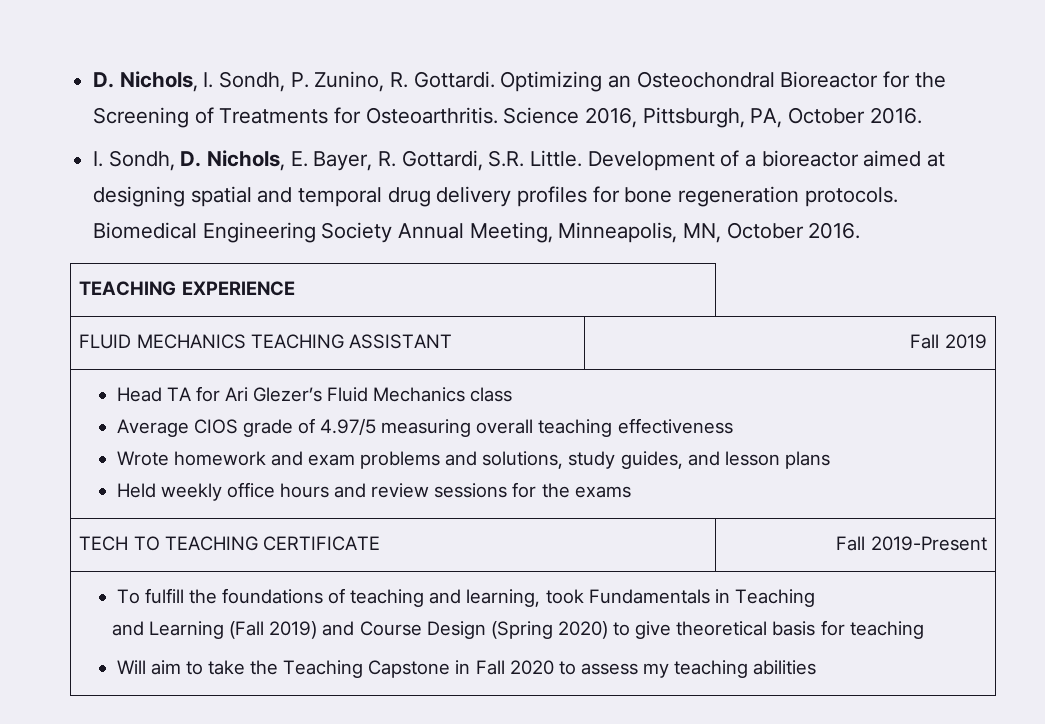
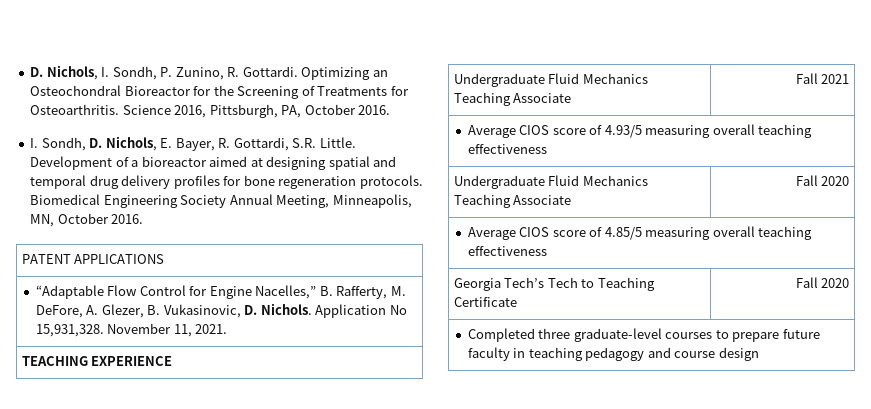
[79,281,295,296] [79,334,452,349] [910,334,987,349] [116,386,513,402] [116,418,733,437] [116,451,830,469] [116,482,631,501] [79,536,380,551] [836,536,987,551] [116,588,815,607] [111,620,924,639] [116,660,817,678] TEACHING EXPERIENCE // FLUID MECHANICS TEACHING ASSISTANT | Fall 2019 // Head TA for Ari Glezer’s Fluid Mechanics class // Average CIOS grade of 4.97/5 measuring overall teaching effectiveness // Wrote homework and exam problems and solutions, study guides, and lesson plans // Held weekly office hours and review sessions for the exams // TECH TO TEACHING CERTIFICATE | Fall 2019-Present // To fulfill the foundations of teaching and learning, took Fundamentals in Teaching // and Learning (Fall 2019) and Course Design (Spring 2020) to give theoretical basis for teaching // Will aim to take the Teaching Capstone in Fall 2020 to assess my teaching abilities -> [21,254,165,264] [35,285,406,299] [35,303,407,318] [35,323,228,337] [21,356,173,366] [453,73,648,87] [453,92,572,106] [795,73,850,84] [467,124,813,138] [467,144,547,154] [453,175,648,189] [453,194,572,208] [795,175,850,186] [467,226,813,240] [467,246,547,256] [453,277,655,291] [453,297,517,307] [795,277,850,288] [467,328,820,342] [467,347,759,361] PATENT APPLICATIONS // “Adaptable Flow Control for Engine Nacelles,” B. Rafferty, M. DeFore, A. Glezer, B. Vukasinovic, D. Nichols. Application No 15,931,328. November 11, 2021. // TEACHING EXPERIENCE // Undergraduate Fluid Mechanics Teaching Associate | Fall 2021 // Average CIOS score of 4.93/5 measuring overall teaching effectiveness // Undergraduate Fluid Mechanics Teaching Associate | Fall 2020 // Average CIOS score of 4.85/5 measuring overall teaching effectiveness // Georgia Tech’s Tech to Teaching Certificate | Fall 2020 // Completed three graduate-level courses to prepare future faculty in teaching pedagogy and course design

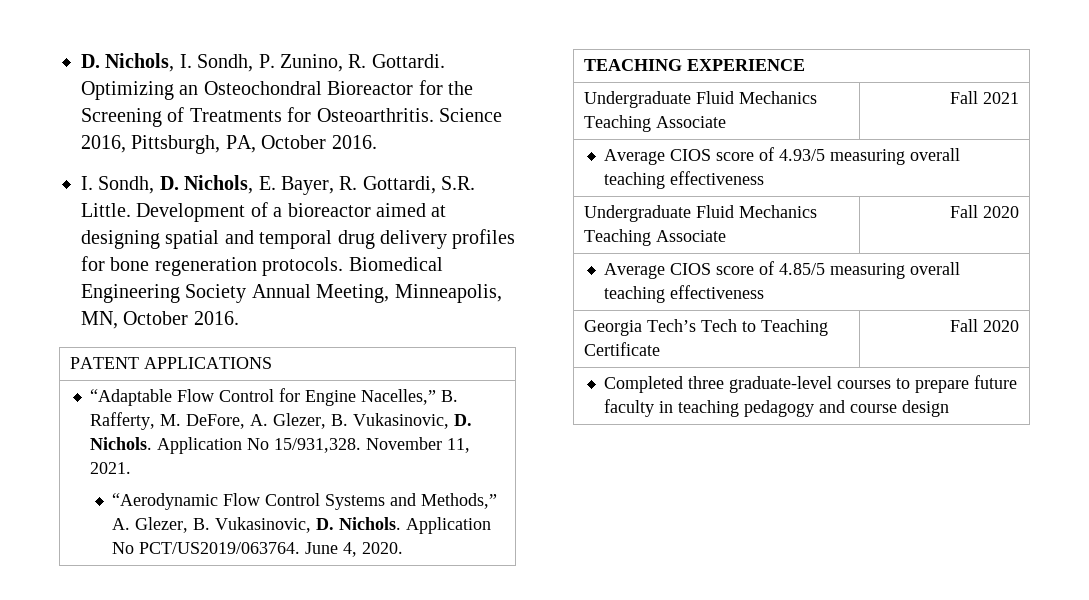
[35,324,104,337] 15,931,328. -> [274,438,362,453] 15/931,328.
(228, 329) none -> [112,493,498,510] [112,517,492,534] [112,542,404,557] // “Aerodynamic Flow Control Systems and Methods,” A. Glezer, B. Vukasinovic, D. Nichols. Application No PCT/US2019/063764. June 4, 2020.

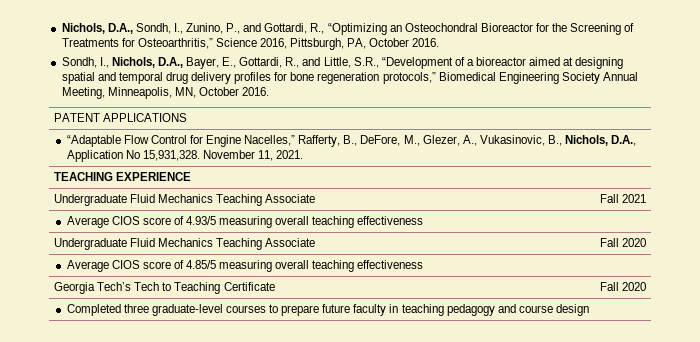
[81,53,445,72] [81,81,174,100] D. Nichols, I. Sondh, P. Zunino, R. Gottardi. Optimizing -> [61,23,387,35] Nichols, D.A., Sondh, I., Zunino, P., and Gottardi, R., “Optimizing
[316,108,434,122] Osteoarthritis. -> [137,38,213,49] Osteoarthritis,”
[81,175,476,195] [81,203,246,222] I. Sondh, D. Nichols, E. Bayer, R. Gottardi, S.R. Little. Development -> [61,57,453,69] Sondh, I., Nichols, D.A., Bayer, E., Gottardi, R., and Little, S.R., “Development
[262,257,344,276] protocols. -> [382,72,436,84] protocols,”
[441,390,459,402] [90,412,473,430] [90,437,362,454] B. Rafferty, M. DeFore, A. Glezer, B. Vukasinovic, D. Nichols. Application No 15/931,328. -> [298,135,637,147] [66,150,200,162] Rafferty, B., DeFore, M., Glezer, A., Vukasinovic, B., Nichols, D.A., Application No 15,931,328.
[112,493,498,510] [112,517,492,534] [112,542,404,557] // “Aerodynamic Flow Control Systems and Methods,” A. Glezer, B. Vukasinovic, D. Nichols. Application No PCT/US2019/063764. June 4, 2020. -> (304, 154) none

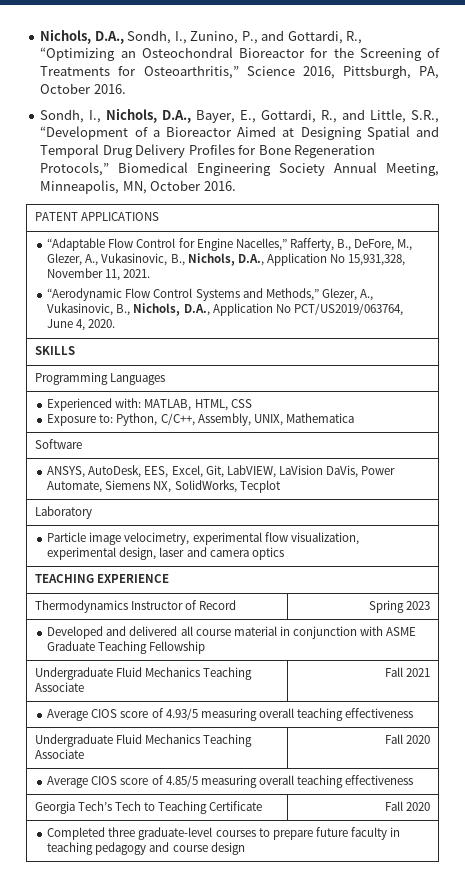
[476,57,624,69] [61,72,436,84] bioreactor aimed at designing spatial and temporal drug delivery profiles for bone regeneration protocols,” -> [165,126,439,140] [40,144,376,158] [40,162,110,176] Bioreactor Aimed at Designing Spatial and Temporal Drug Delivery Profiles for Bone Regeneration Protocols,”
[142,150,200,161] 15,931,328. -> [348,254,406,266] 15,931,328,
[53,172,192,181] // TEACHING EXPERIENCE -> [47,288,373,301] [47,303,403,316] [47,319,116,331] [34,346,75,355] [34,372,165,385] [47,398,252,411] [47,413,354,426] [34,439,82,449] [47,465,396,478] [47,480,281,493] [34,506,92,519] [47,532,359,545] [47,547,284,560] [34,574,169,583] [34,600,236,613] [369,600,431,613] [47,626,417,639] [47,641,206,654] // “Aerodynamic Flow Control Systems and Methods,” Glezer, A., Vukasinovic, B., Nichols, D.A., Application No PCT/US2019/063764, June 4, 2020. // SKILLS // Programming Languages // Experienced with: MATLAB, HTML, CSS // Exposure to: Python, C/C++, Assembly, UNIX, Mathematica // Software // ANSYS, AutoDesk, EES, Excel, Git, LabVIEW, LaVision DaVis, Power Automate, Siemens NX, SolidWorks, Tecplot // Laboratory // Particle image velocimetry, experimental flow visualization, experimental design, laser and camera optics // TEACHING EXPERIENCE // Thermodynamics Instructor of Record | Spring 2023 // Developed and delivered all course material in conjunction with ASME Graduate Teaching Fellowship

